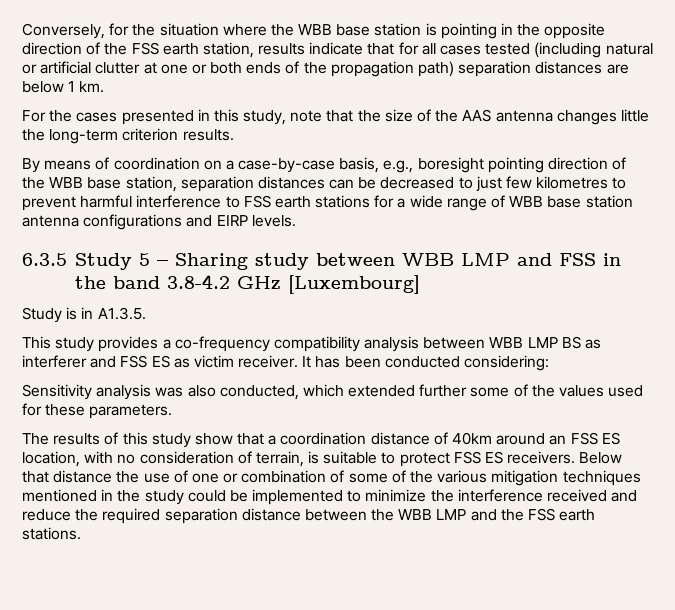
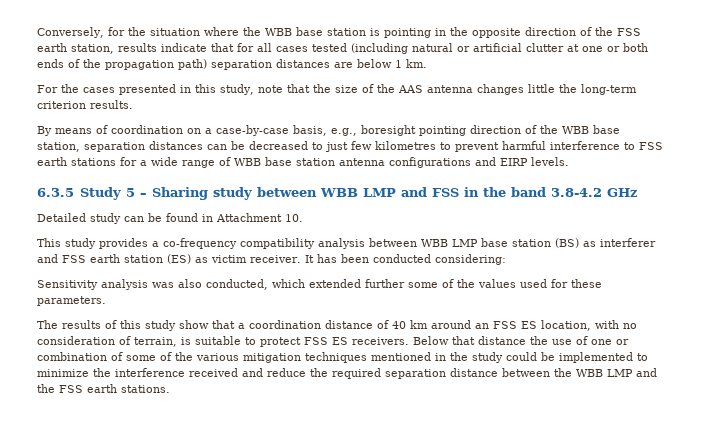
[287,275,420,294] [22,307,146,323] [Luxembourg] // Study is in A1.3.5. -> [37,213,303,224] // Detailed study can be found in Attachment 10.
[561,336,581,349] BS -> [481,238,579,248] base station (BS)
[151,355,170,368] ES -> [90,254,191,264] earth station (ES)
[452,432,493,445] 40km -> [392,320,428,329] 40 km

